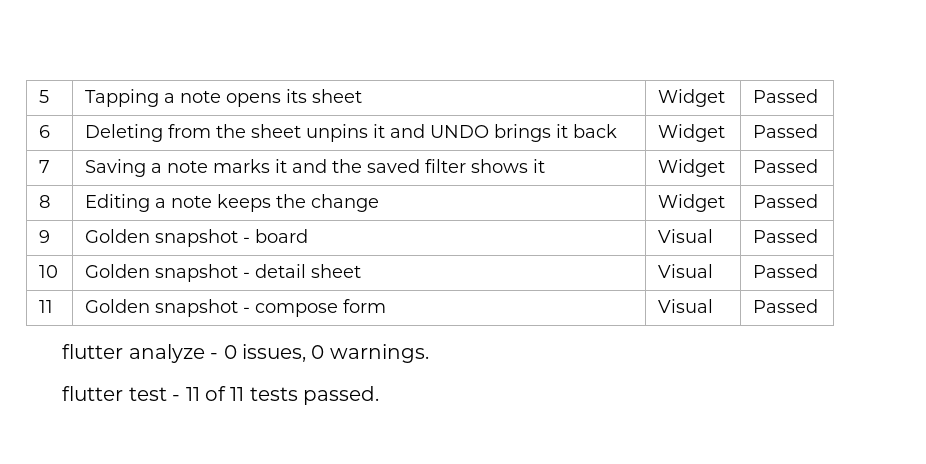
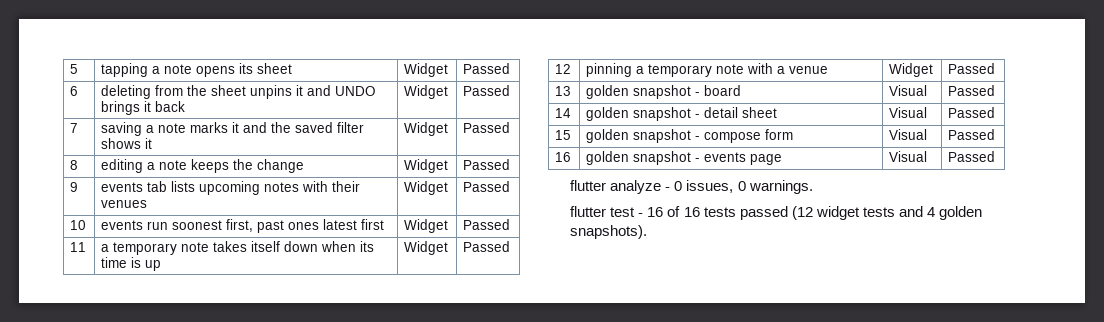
[85,89,160,107] Tapping -> [101,63,149,77] tapping
[85,124,164,142] Deleting -> [101,85,152,99] deleting
[85,159,147,177] Saving -> [101,122,143,136] saving
[85,194,151,212] Editing -> [101,159,144,173] editing
[85,229,151,243] Golden -> [101,181,361,195] [101,200,148,208] [404,181,449,195] [463,181,511,192] [70,220,87,230] [101,219,385,233] [404,219,449,233] [463,219,511,230] [70,242,87,252] [101,241,375,255] [101,257,162,271] [404,241,449,255] [463,241,511,252] [555,64,572,74] [586,63,829,77] [889,63,934,77] [948,63,996,74] [555,86,572,96] [586,85,630,99] events tab lists upcoming notes with their venues | Widget | Passed // 10 | events run soonest first, past ones latest first | Widget | Passed // 11 | a temporary note takes itself down when its time is up | Widget | Passed // 12 | pinning a temporary note with a venue | Widget | Passed // 13 | golden
[39,265,59,278] [85,264,151,278] 10 | Golden -> [555,108,572,118] [586,107,630,121] 14 | golden
[39,300,54,313] [85,299,151,313] 11 | Golden -> [555,130,572,140] [586,129,630,143] 15 | golden
(819, 306) none -> [555,152,572,162] [586,151,783,165] [889,151,928,162] [948,151,996,162] // 16 | golden snapshot - events page | Visual | Passed
[185,386,380,405] 11 of 11 tests passed. -> [647,206,982,220] [570,225,648,239] 16 of 16 tests passed (12 widget tests and 4 golden snapshots).

